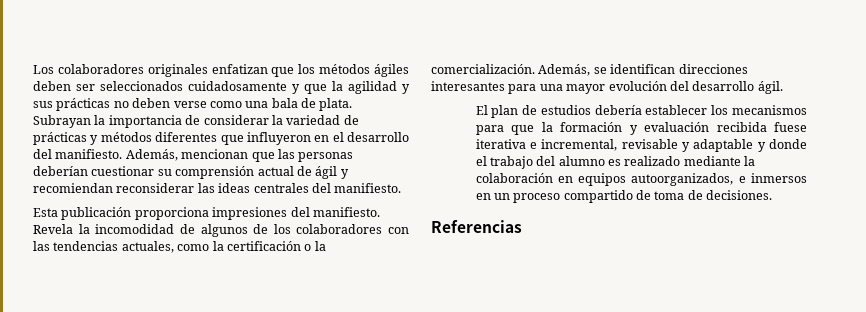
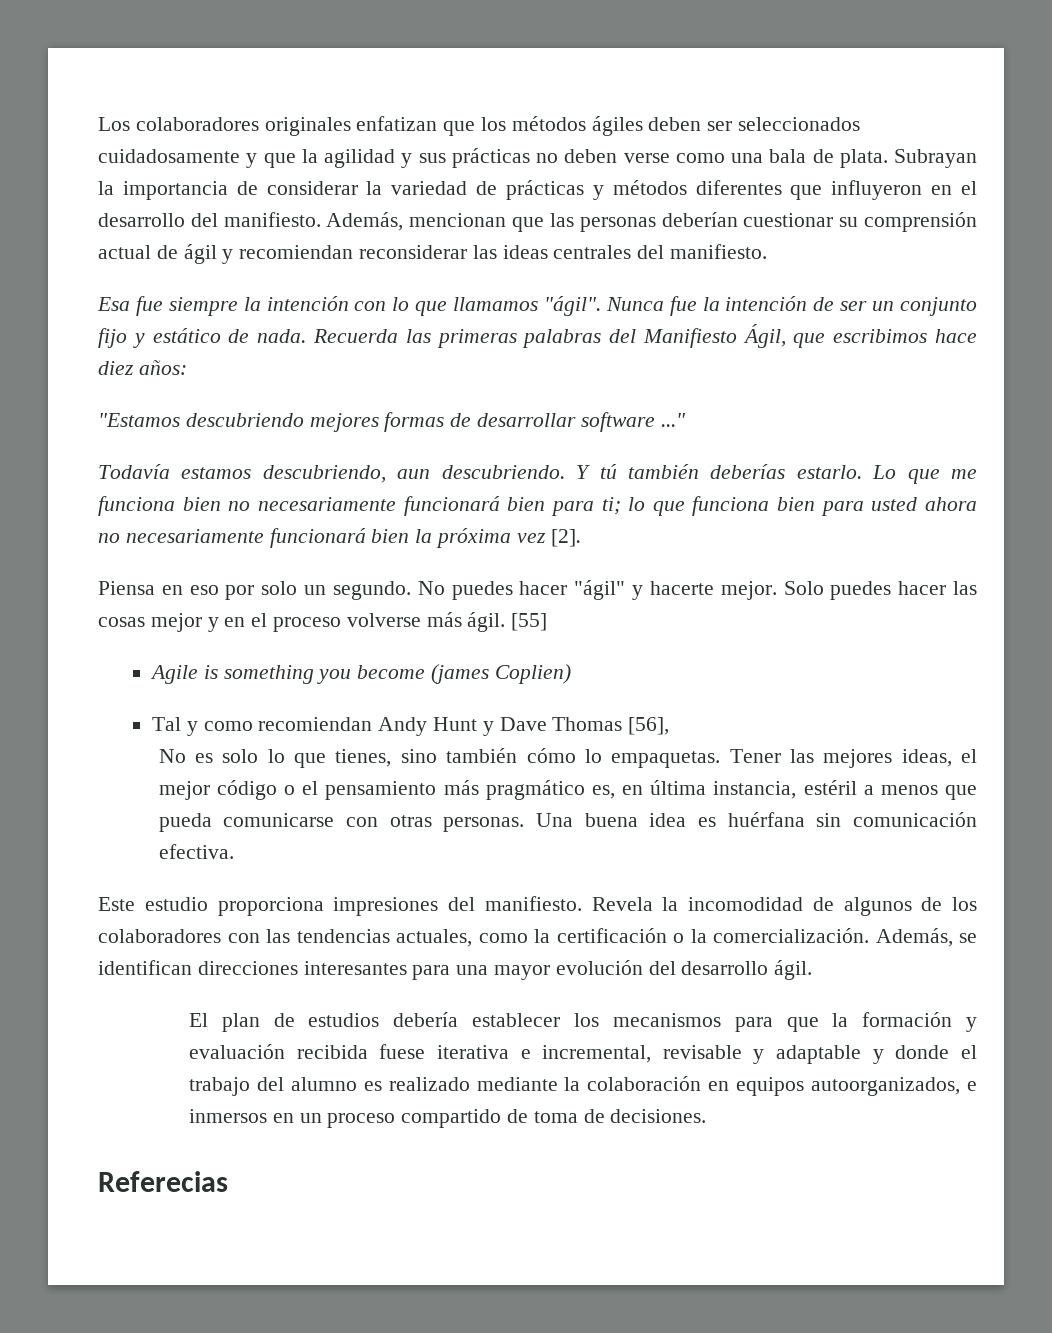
[33,207,132,220] Esta publicación -> [97,296,977,316] [98,324,978,348] [98,360,187,375] [98,412,686,432] [98,464,977,484] [98,496,977,516] [98,528,581,548] [98,580,978,600] [98,612,548,632] [149,664,571,684] [151,717,670,736] [158,748,978,768] [158,780,977,800] [158,812,977,832] [158,844,234,859] [98,897,208,911] Esa fue siempre la intención con lo que llamamos "ágil". Nunca fue la intención de ser un conjunto fijo y estático de nada. Recuerda las primeras palabras del Manifiesto Ágil, que escribimos hace diez años: // "Estamos descubriendo mejores formas de desarrollar software ..." // Todavía estamos descubriendo, aun descubriendo. Y tú también deberías estarlo. Lo que me funciona bien no necesariamente funcionará bien para ti; lo que funciona bien para usted ahora no necesariamente funcionará bien la próxima vez [2]. // Piensa en eso por solo un segundo. No puedes hacer "ágil" y hacerte mejor. Solo puedes hacer las cosas mejor y en el proceso volverse más ágil. [55] // Agile is something you become (james Coplien) // Tal y como recomiendan Andy Hunt y Dave Thomas [56], // No es solo lo que tienes, sino también cómo lo empaquetas. Tener las mejores ideas, el mejor código o el pensamiento más pragmático es, en última instancia, estéril a menos que pueda comunicarse con otras personas. Una buena idea es huérfana sin comunicación efectiva. // Este estudio
[431,220,522,233] Referencias -> [98,1171,228,1192] Referecias

